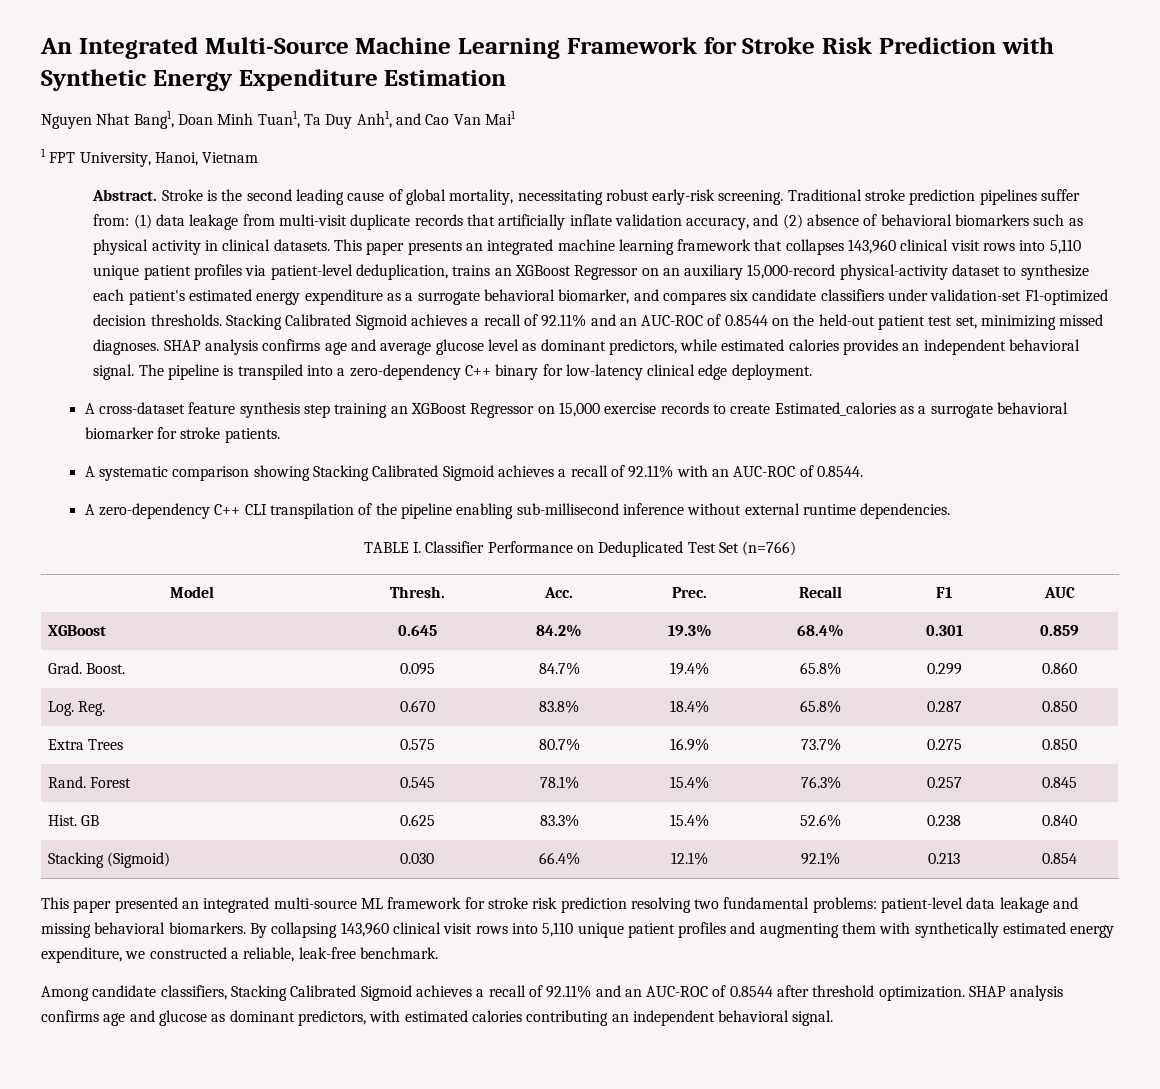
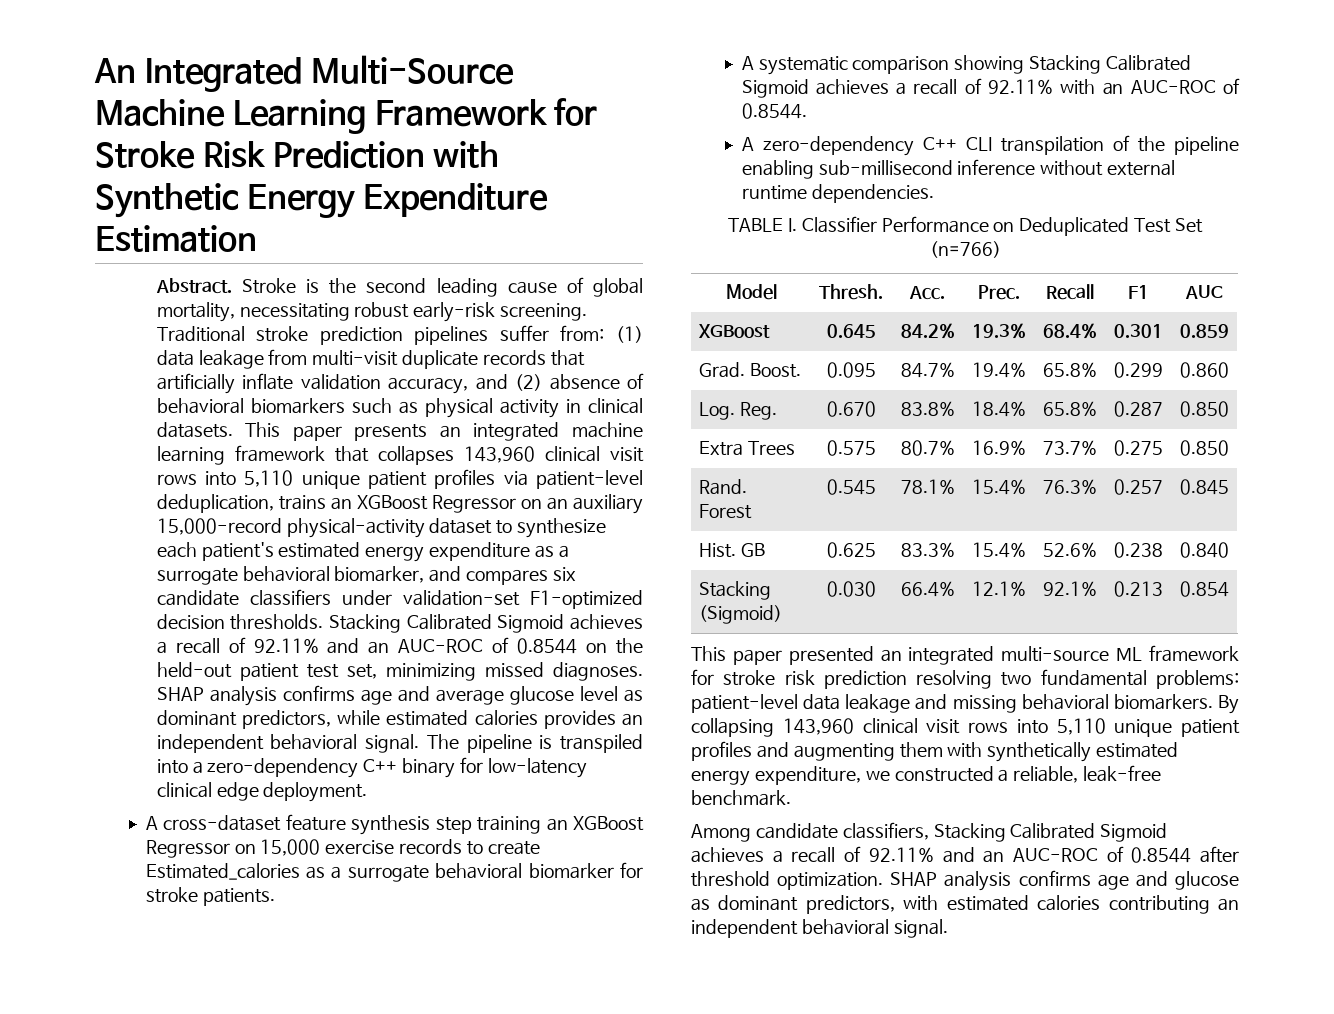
[41,110,516,129] [41,148,259,167] // Nguyen Nhat Bang1, Doan Minh Tuan1, Ta Duy Anh1, and Cao Van Mai1 // 1 FPT University, Hanoi, Vietnam -> (257, 238) none

